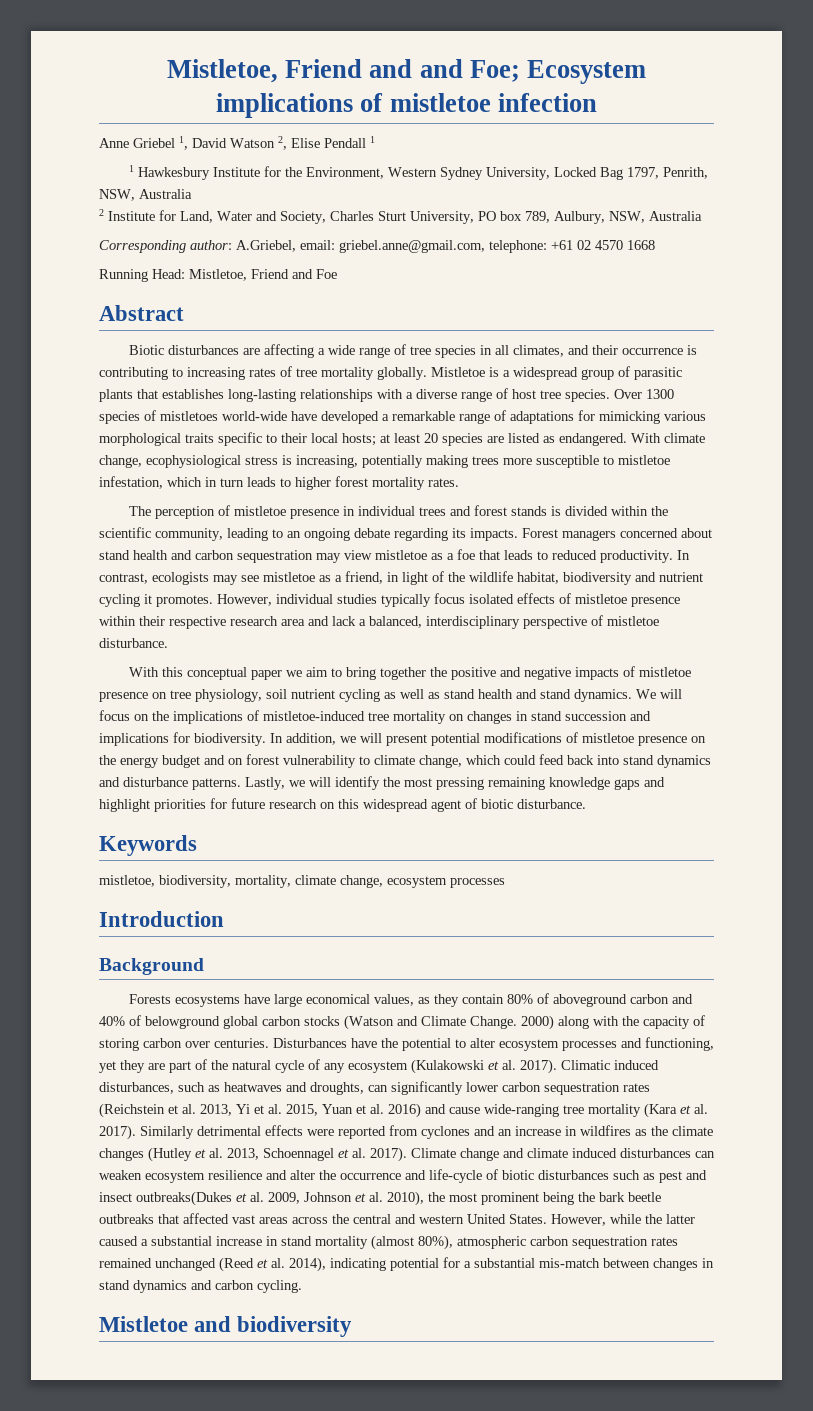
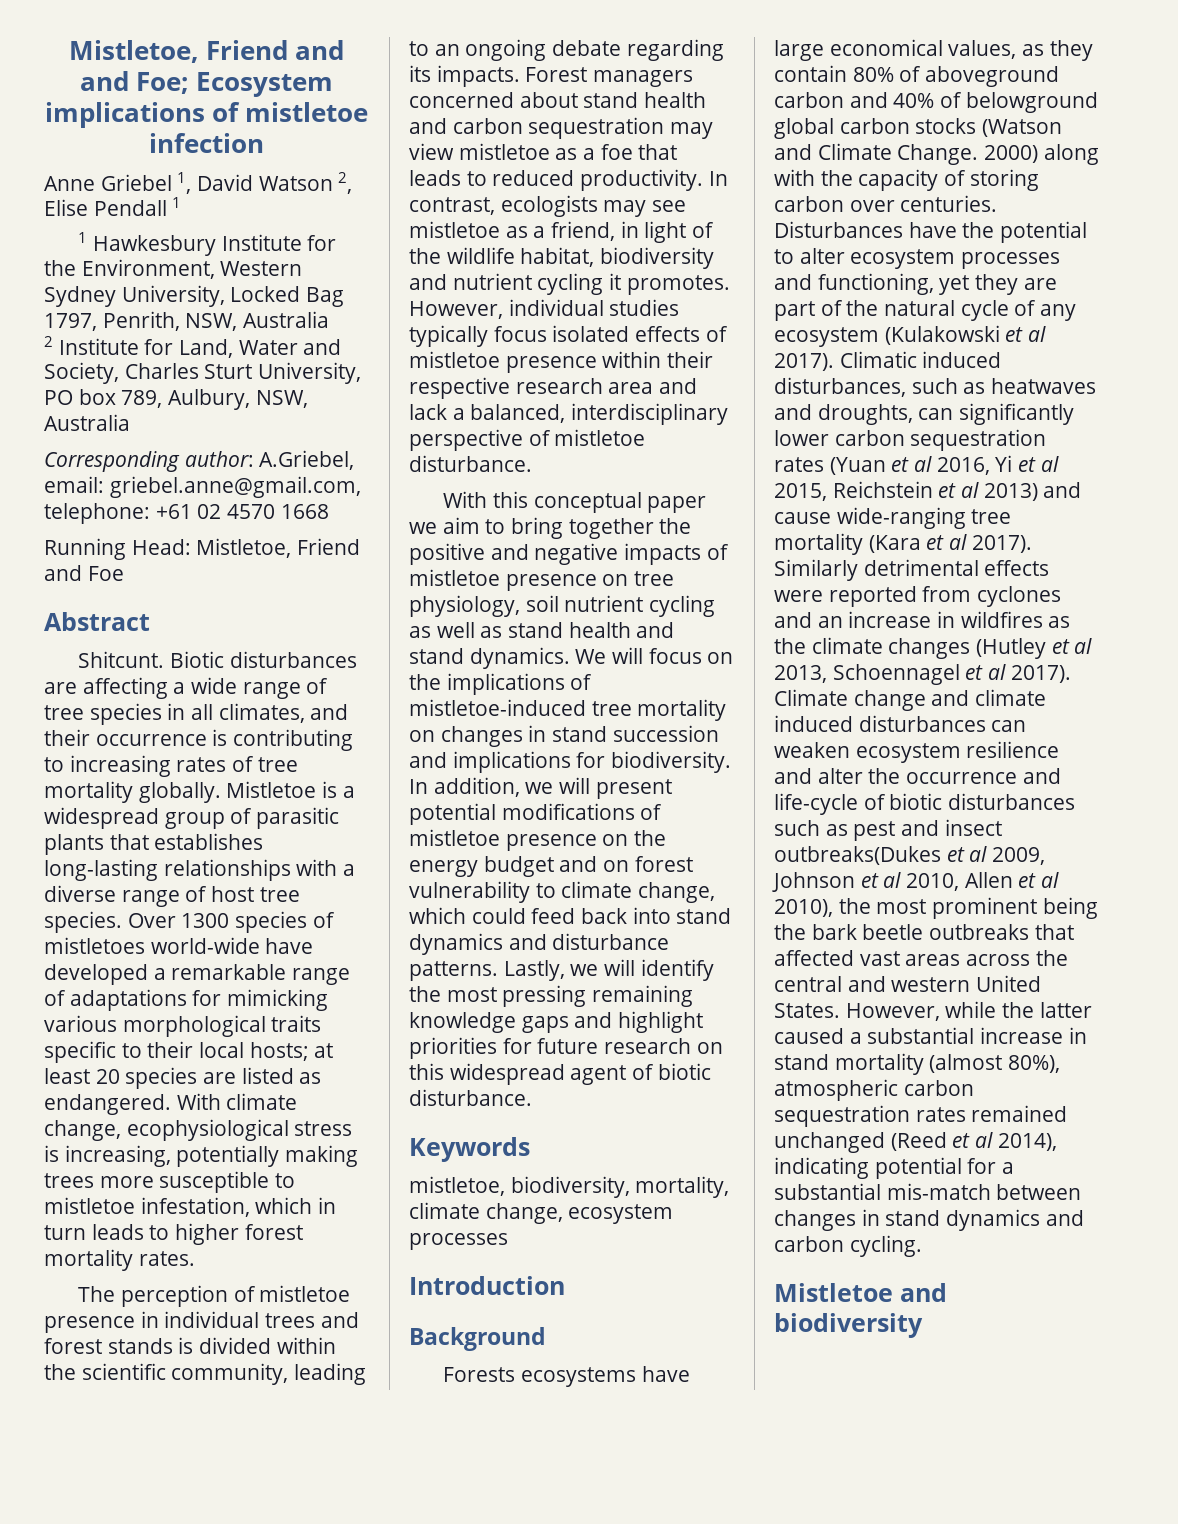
(184, 313) none -> [78,651,165,668] Shitcunt.
[502,1060,516,1070] al. -> [1028,326,1047,342] al
[99,1103,421,1118] (Reichstein et al. 2013, Yi et al. 2015, Yuan et al. 2016) -> [829,455,1059,475] [774,481,1038,501] (Yuan et al 2016, Yi et al 2015, Reichstein et al 2013)
[694,1104,708,1114] al. -> [949,534,968,550] al
[209,1148,223,1158] al. -> [1074,638,1093,654] al
[352,1148,366,1158] al. -> [988,664,1007,680] al
[250,1192,264,1202] al. -> [969,846,988,862] al
[369,1192,383,1202] al. -> [883,872,1060,891] al 2010, Allen et al
[271,1258,285,1268] al. -> [975,1132,994,1148] al

